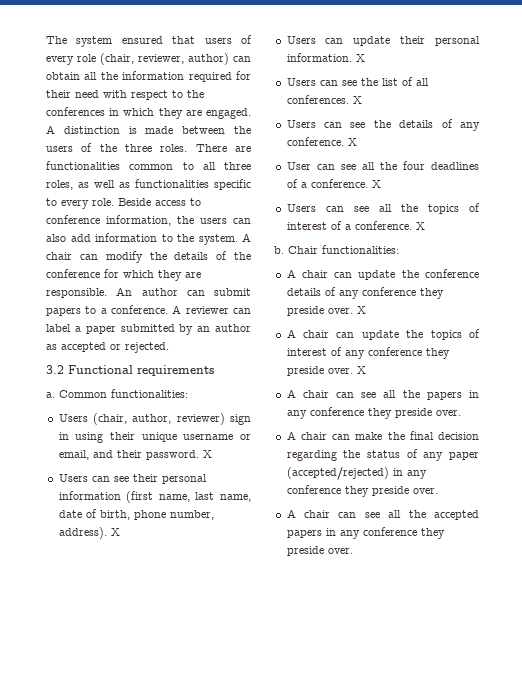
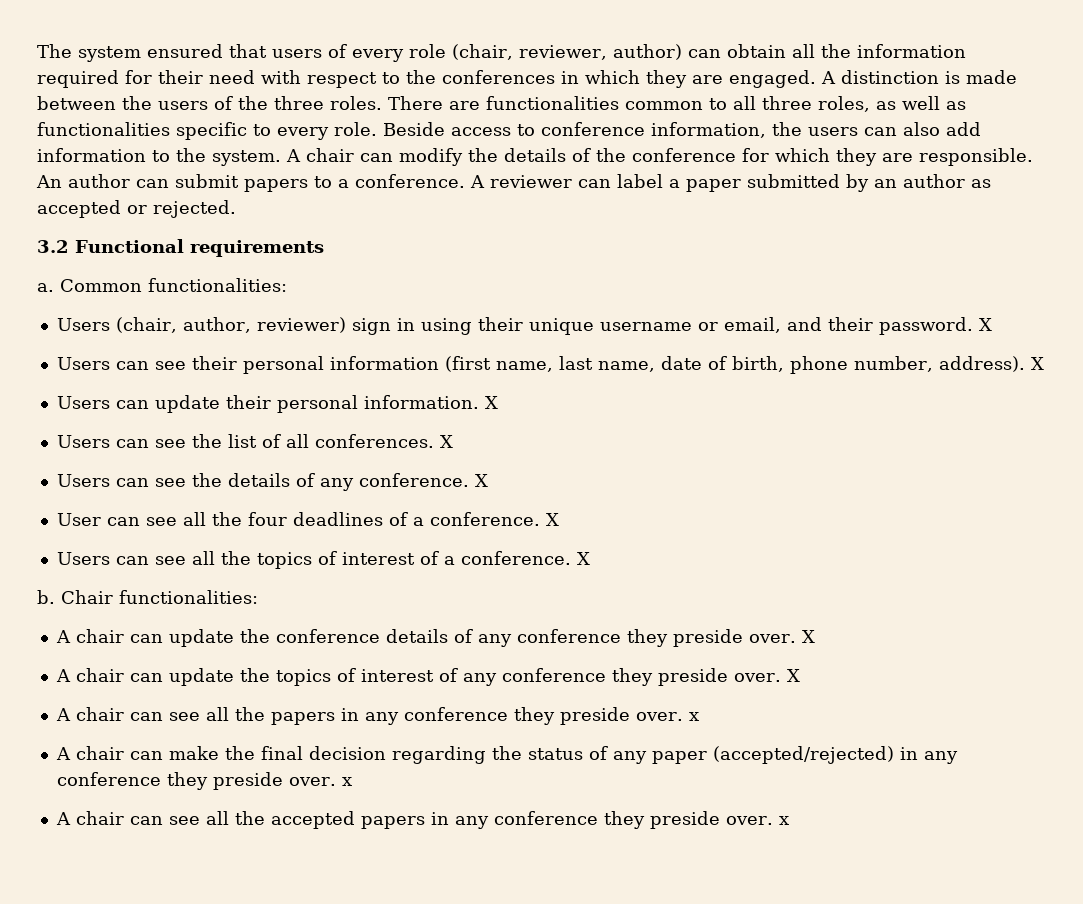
(461, 413) none -> [688,712,699,721] x
(438, 491) none -> [341,777,352,786] x
(353, 551) none -> [778,816,789,825] x

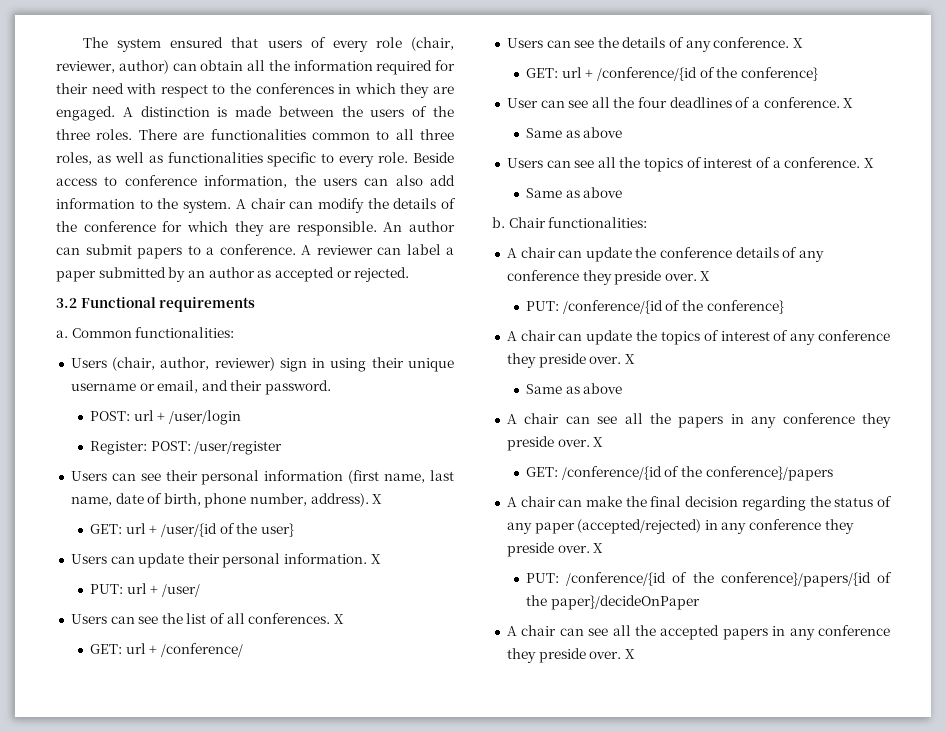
[978,318,992,331] X -> [90,410,242,425] [90,441,283,455] // POST: url + /user/login // Register: POST: /user/register
(1044, 363) none -> [90,523,294,537] // GET: url + /user/{id of the user}
(498, 402) none -> [90,583,201,597] // PUT: url + /user/
(453, 441) none -> [90,643,244,657] // GET: url + /conference/
(488, 480) none -> [526,67,818,81] // GET: url + /conference/{id of the conference}
(559, 519) none -> [526,127,623,138] // Same as above
(590, 558) none -> [526,187,623,198] // Same as above
(815, 636) none -> [526,300,784,314] // PUT: /conference/{id of the conference}
(800, 675) none -> [526,383,623,394] // Same as above
[688,712,699,721] x -> [593,437,604,447] [526,466,833,481] X // GET: /conference/{id of the conference}/papers
[341,777,352,786] x -> [593,543,604,553] [526,572,892,587] [526,595,700,610] X // PUT: /conference/{id of the conference}/papers/{id of the paper}/decideOnPaper
[778,816,789,825] x -> [624,649,635,659] X

